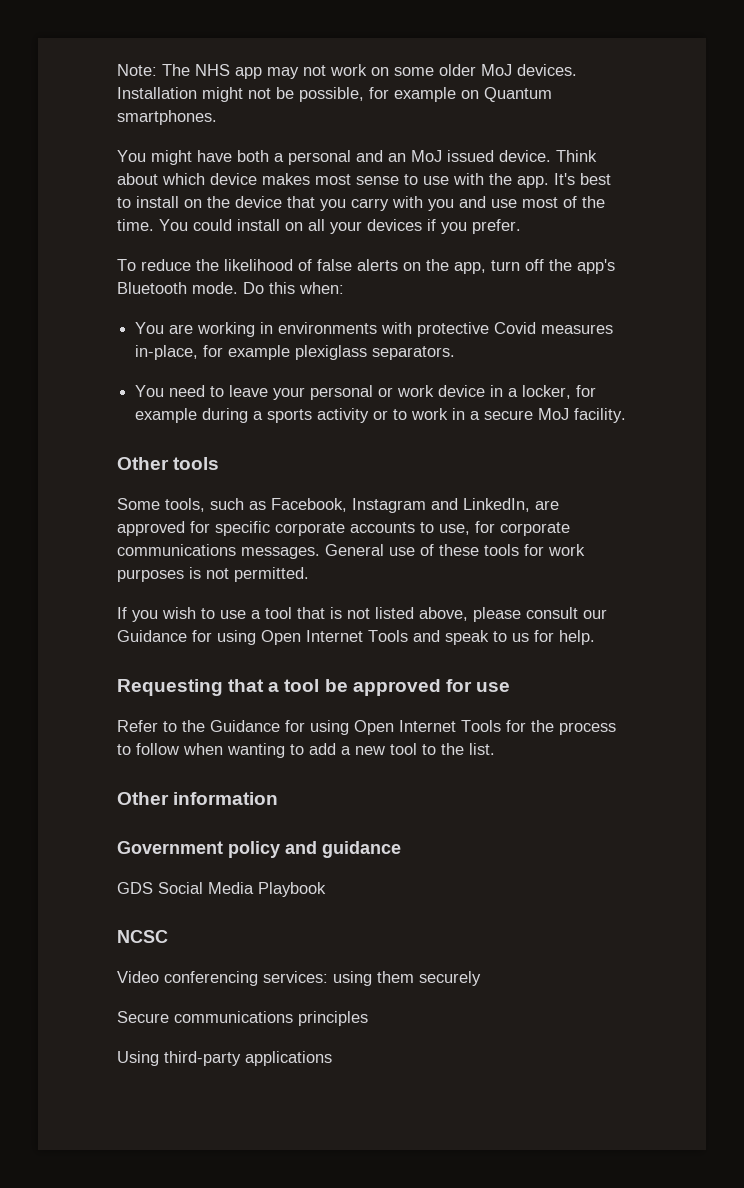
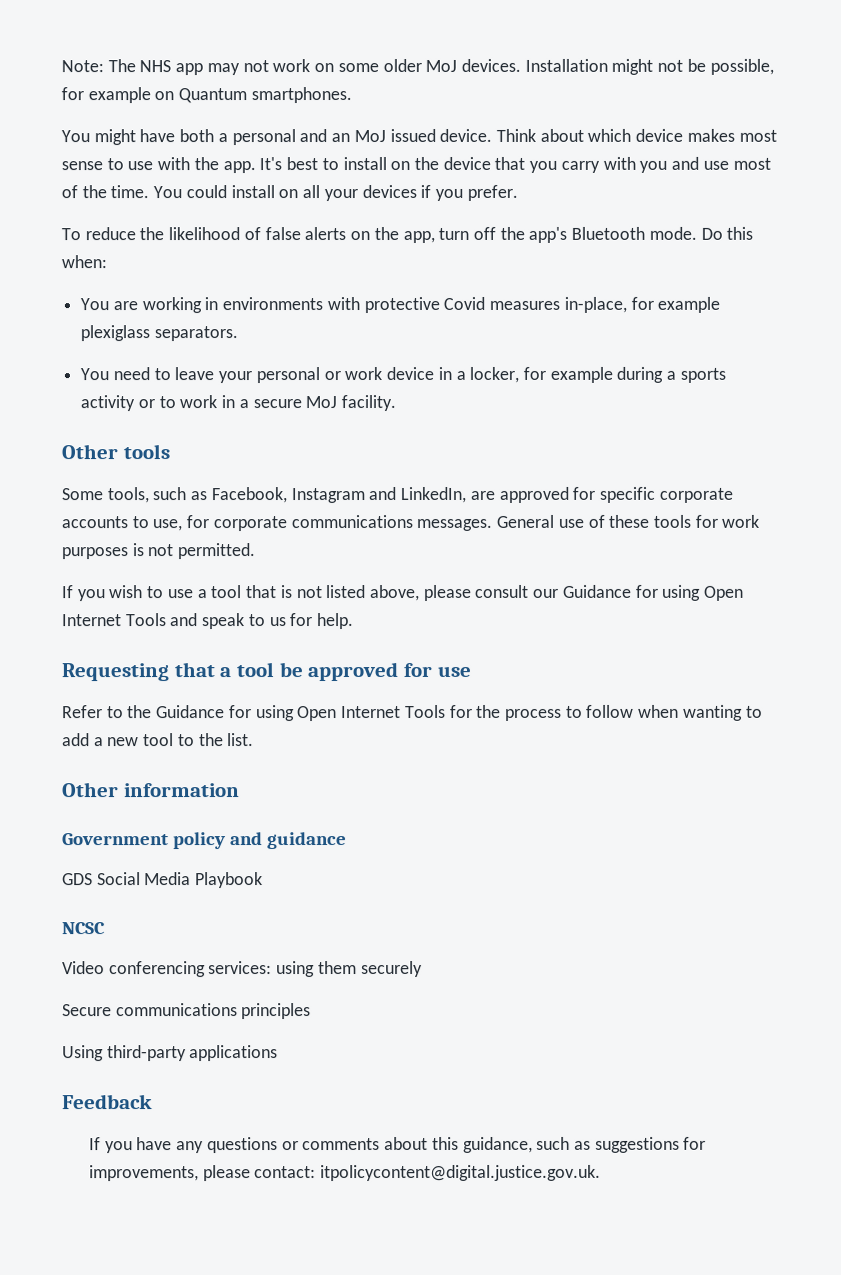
(332, 1058) none -> [62,1094,153,1110] [89,1136,707,1154] [89,1164,602,1182] // Feedback // If you have any questions or comments about this guidance, such as suggestions for improvements, please contact: itpolicycontent@digital.justice.gov.uk.

